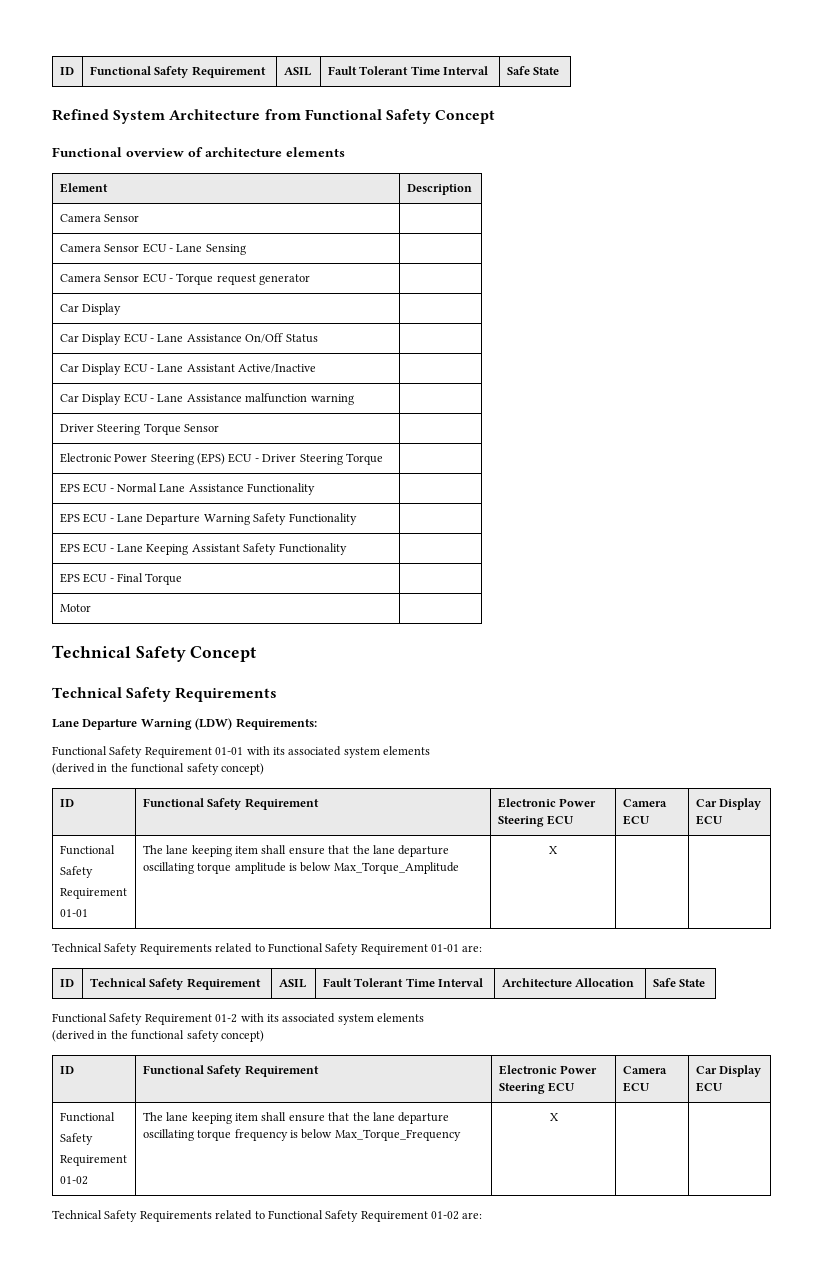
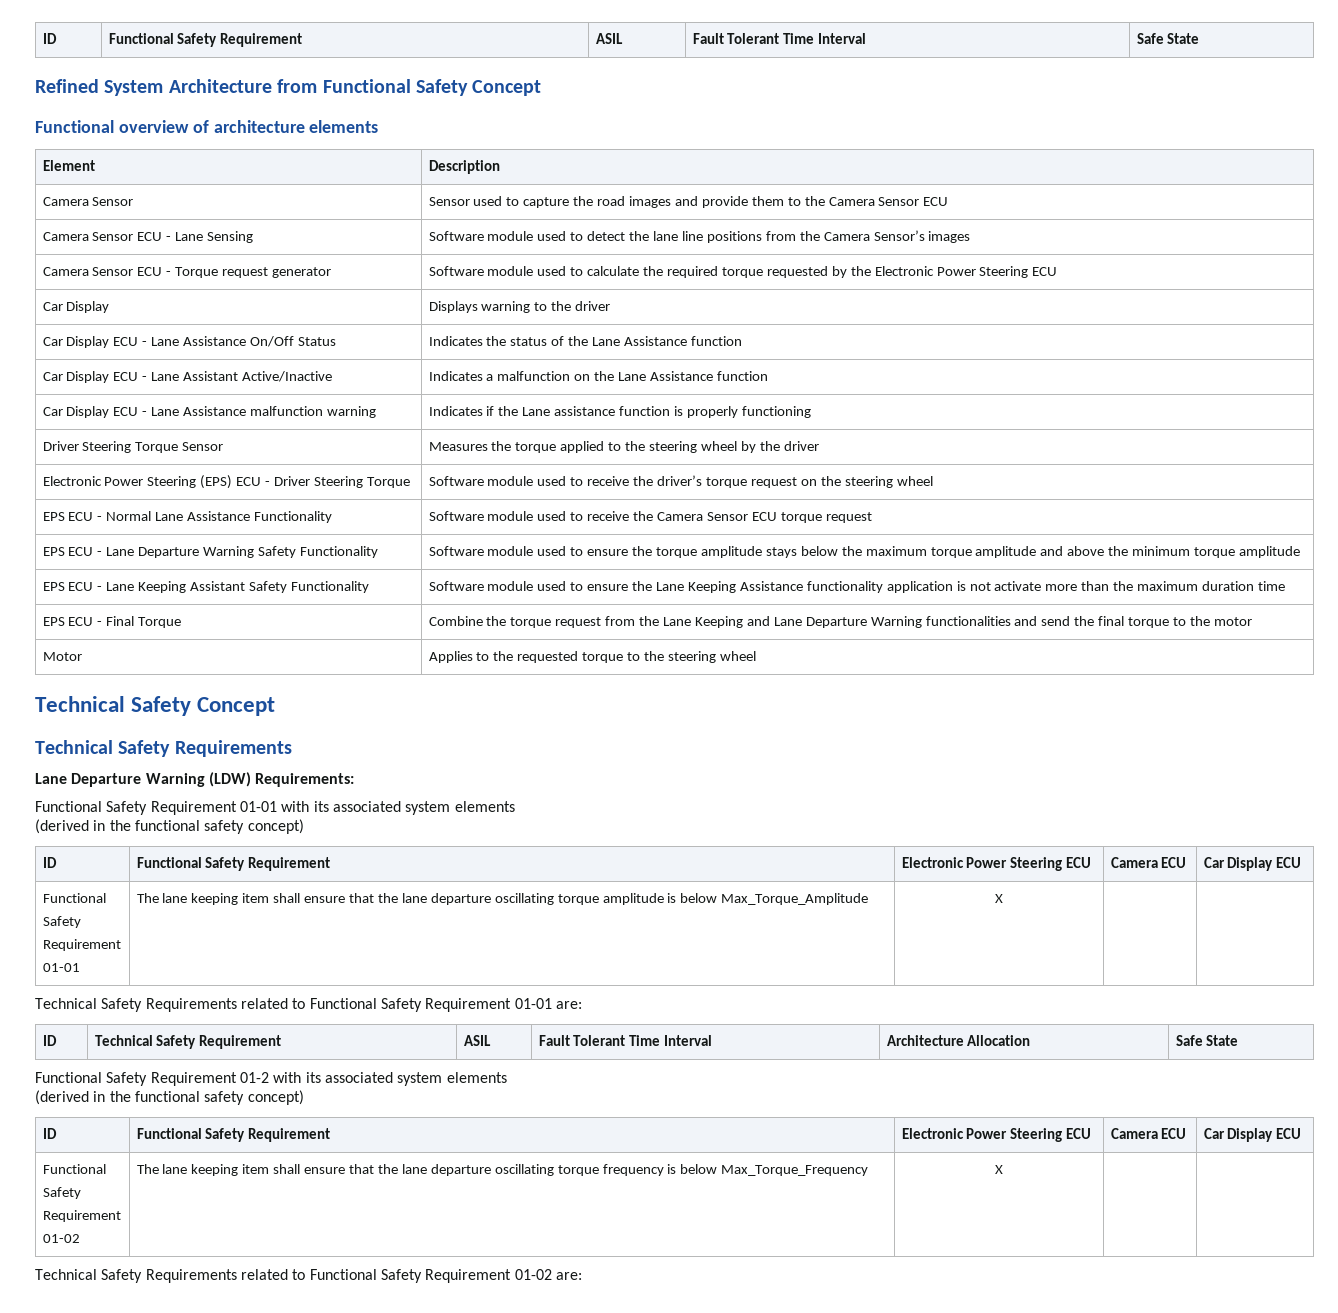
(140, 218) none -> [428,196,949,208] Sensor used to capture the road images and provide them to the Camera Sensor ECU
(246, 249) none -> [428,230,971,243] Software module used to detect the lane line positions from the Camera Sensor’s images
[59,303,122,315] // Car Display | -> [428,266,1058,278] [42,301,110,313] [428,301,611,313] Software module used to calculate the required torque requested by the Electronic Power Steering ECU // Car Display | Displays warning to the driver
(318, 338) none -> [428,336,742,346] Indicates the status of the Lane Assistance function
(317, 368) none -> [428,371,768,381] Indicates a malfunction on the Lane Assistance function
[59,423,220,435] // Driver Steering Torque Sensor | -> [428,406,811,418] [42,441,224,453] [428,441,819,453] Indicates if the Lane assistance function is properly functioning // Driver Steering Torque Sensor | Measures the torque applied to the steering wheel by the driver
(383, 459) none -> [428,475,933,488] Software module used to receive the driver’s torque request on the steering wheel
(316, 489) none -> [428,511,872,523] Software module used to receive the Camera Sensor ECU torque request
(357, 519) none -> [428,546,1300,558] Software module used to ensure the torque amplitude stays below the maximum torque amplitude and above the minimum torque amplitude
(347, 549) none -> [428,581,1285,593] Software module used to ensure the Lane Keeping Assistance functionality application is not activate more than the maximum duration time
[59,604,91,612] // Motor | -> [428,616,1252,628] [42,652,82,661] [428,651,756,663] Combine the torque request from the Lane Keeping and Lane Departure Warning functionalities and send the final torque to the motor // Motor | Applies to the requested torque to the steering wheel

